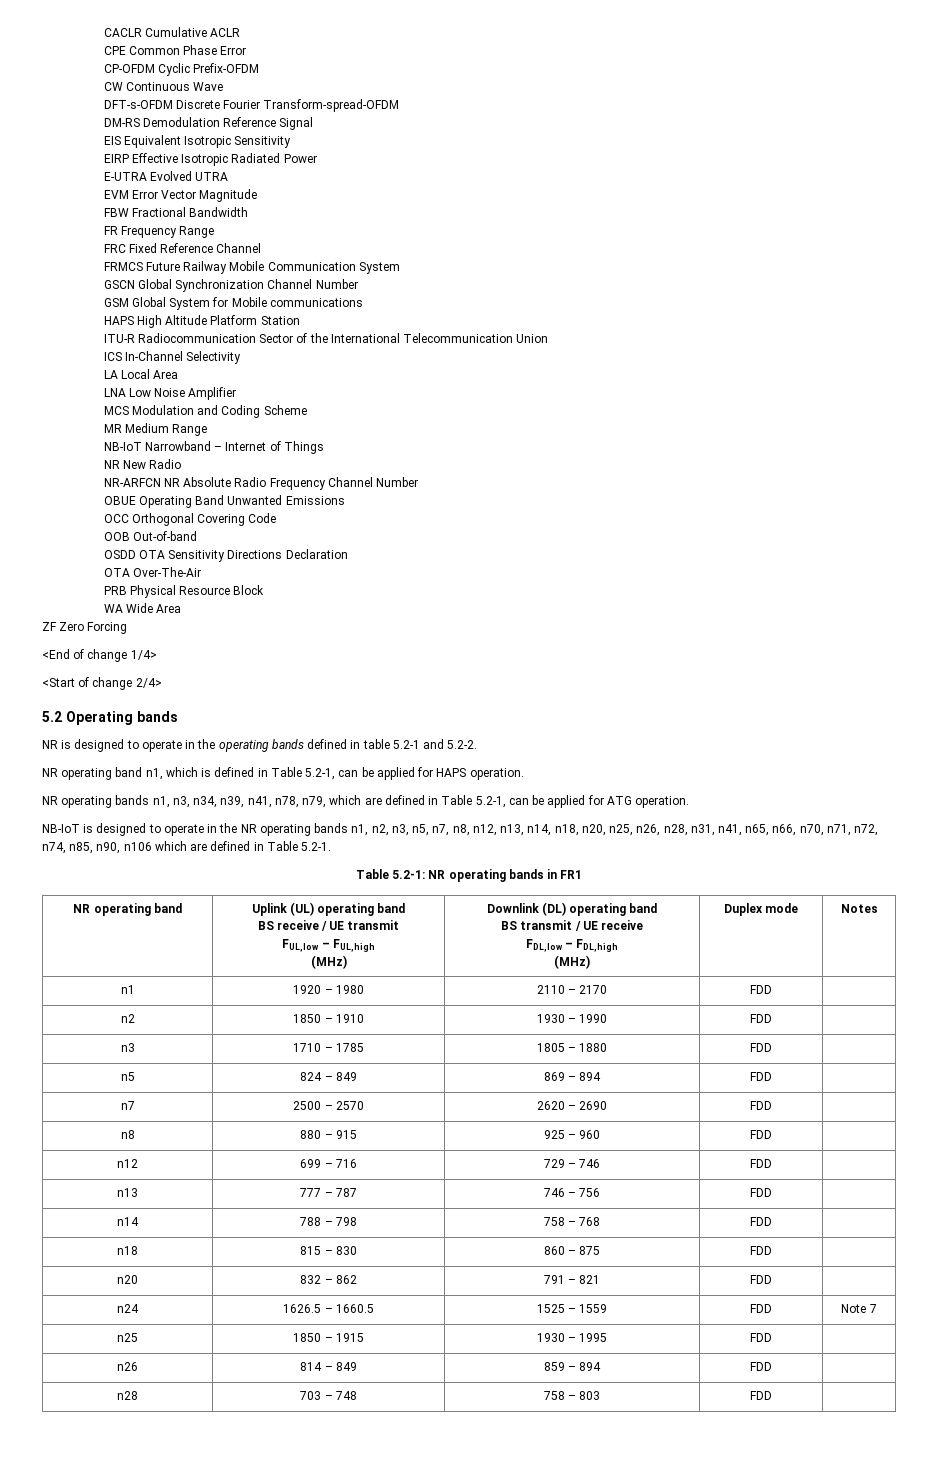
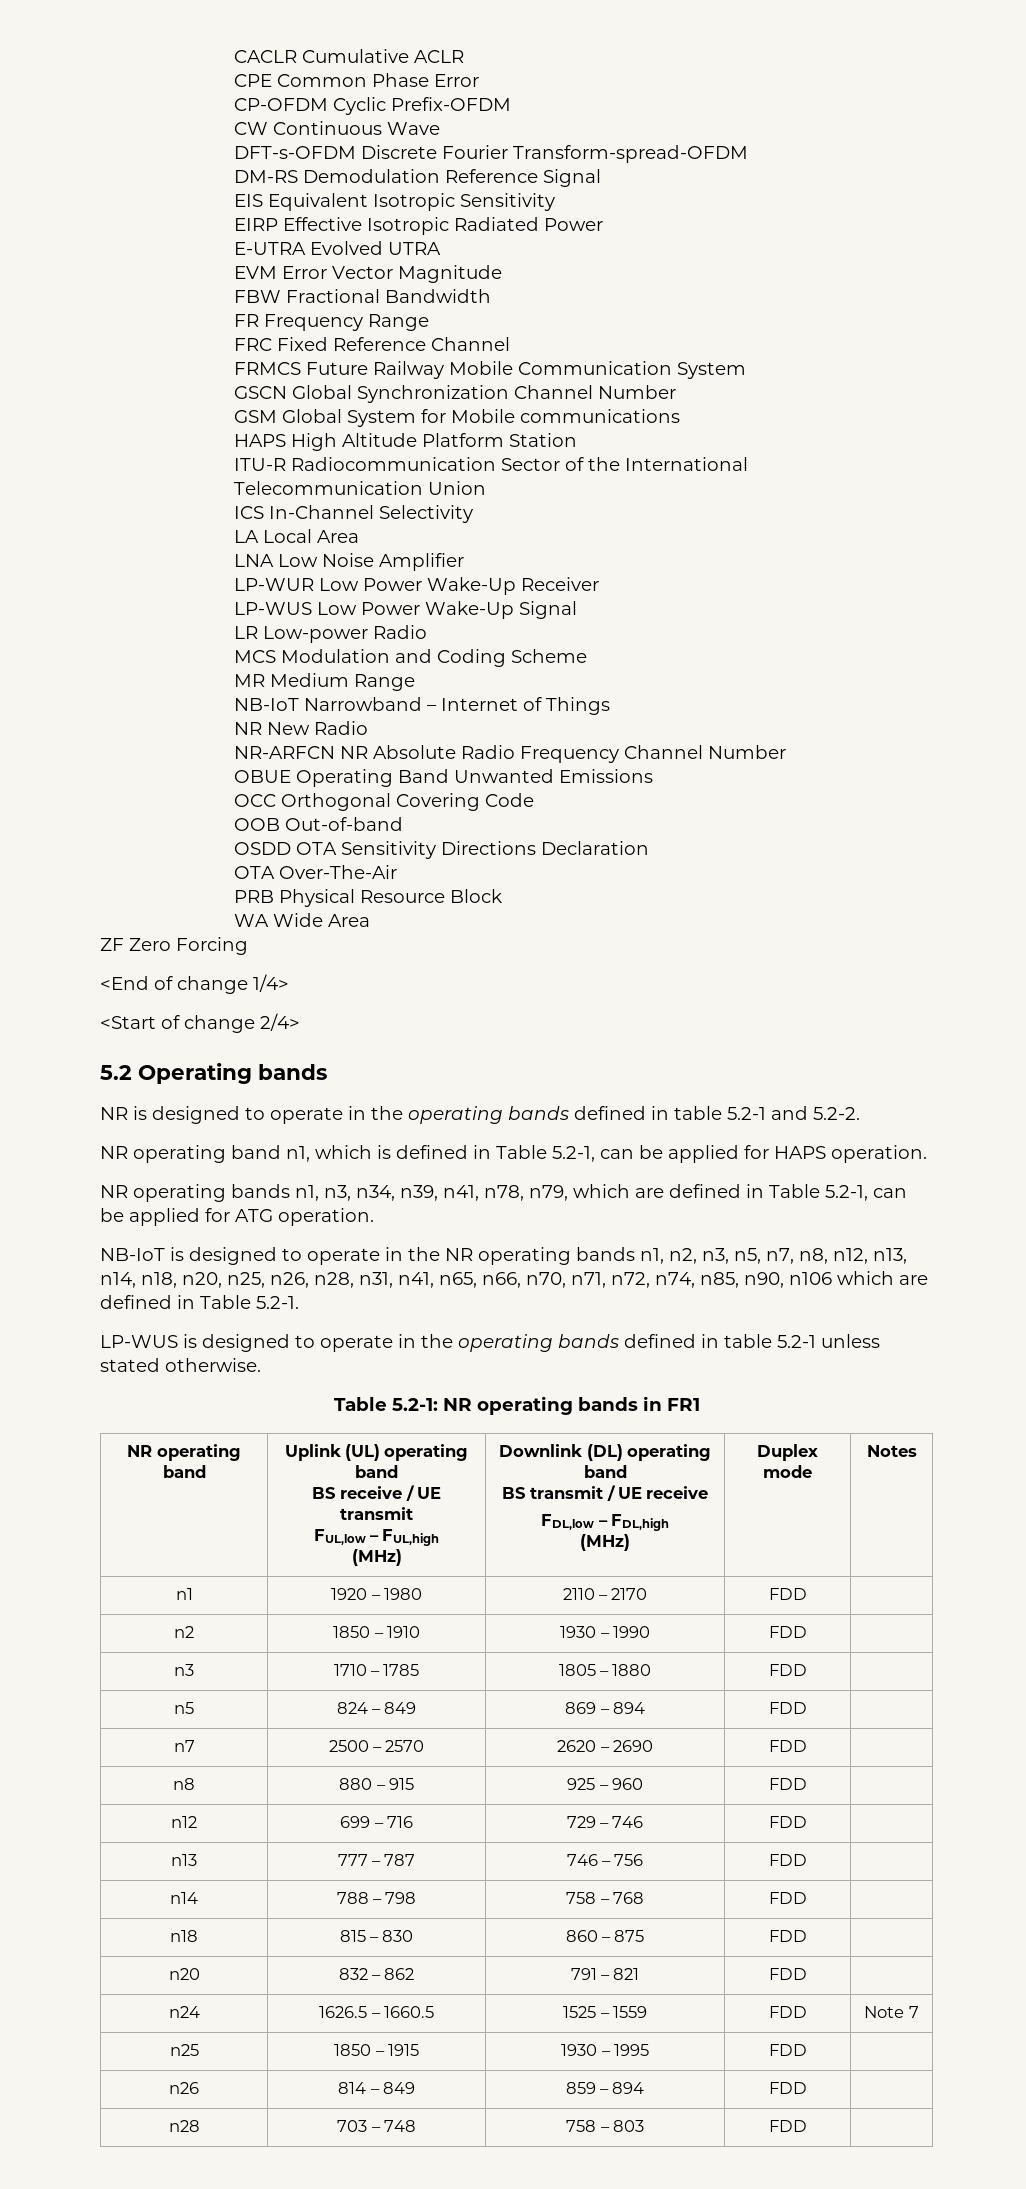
(237, 393) none -> [234,577,600,595] [234,601,578,619] [234,625,428,643] // LP-WUR Low Power Wake-Up Receiver // LP-WUS Low Power Wake-Up Signal // LR Low-power Radio
(332, 846) none -> [100,1334,880,1352] [100,1358,261,1372] // LP-WUS is designed to operate in the operating bands defined in table 5.2-1 unless stated otherwise.

